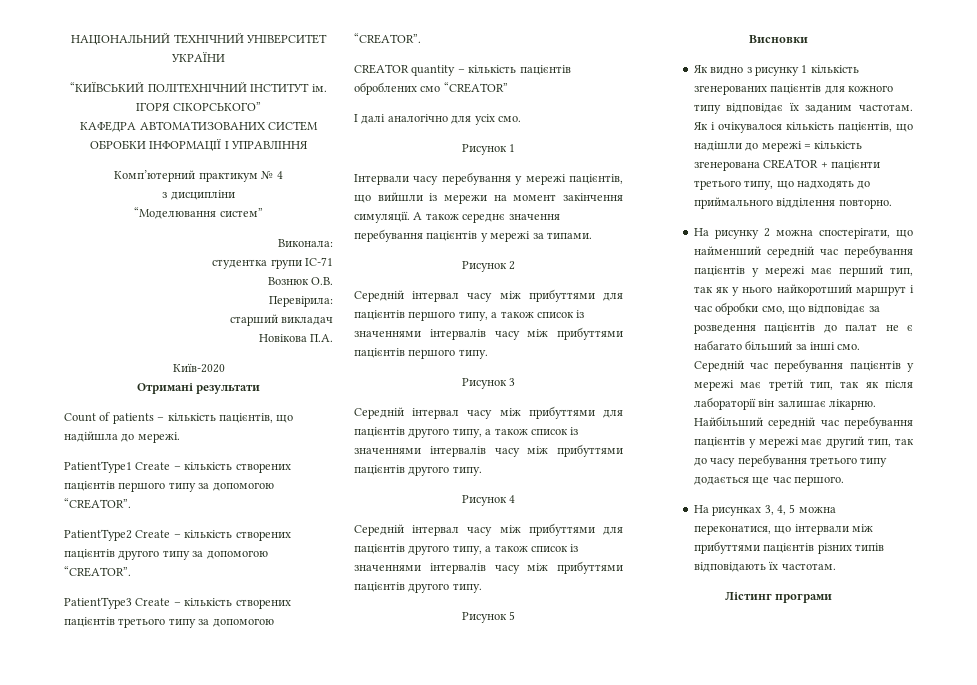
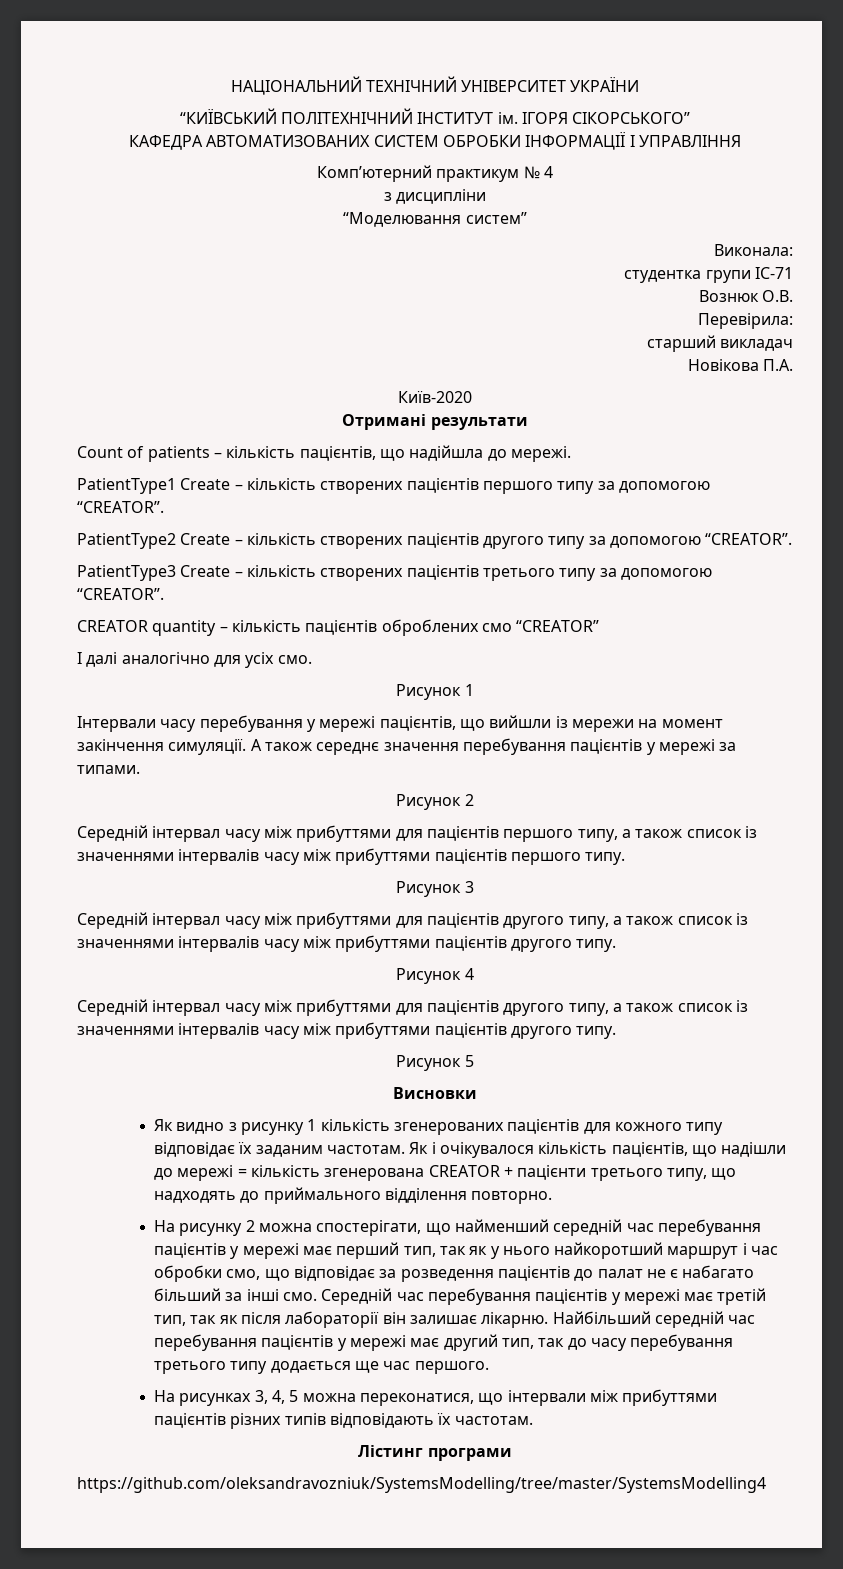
(833, 598) none -> [77,1477,766,1493] // https://github.com/oleksandravozniuk/SystemsModelling/tree/master/SystemsModelling4

